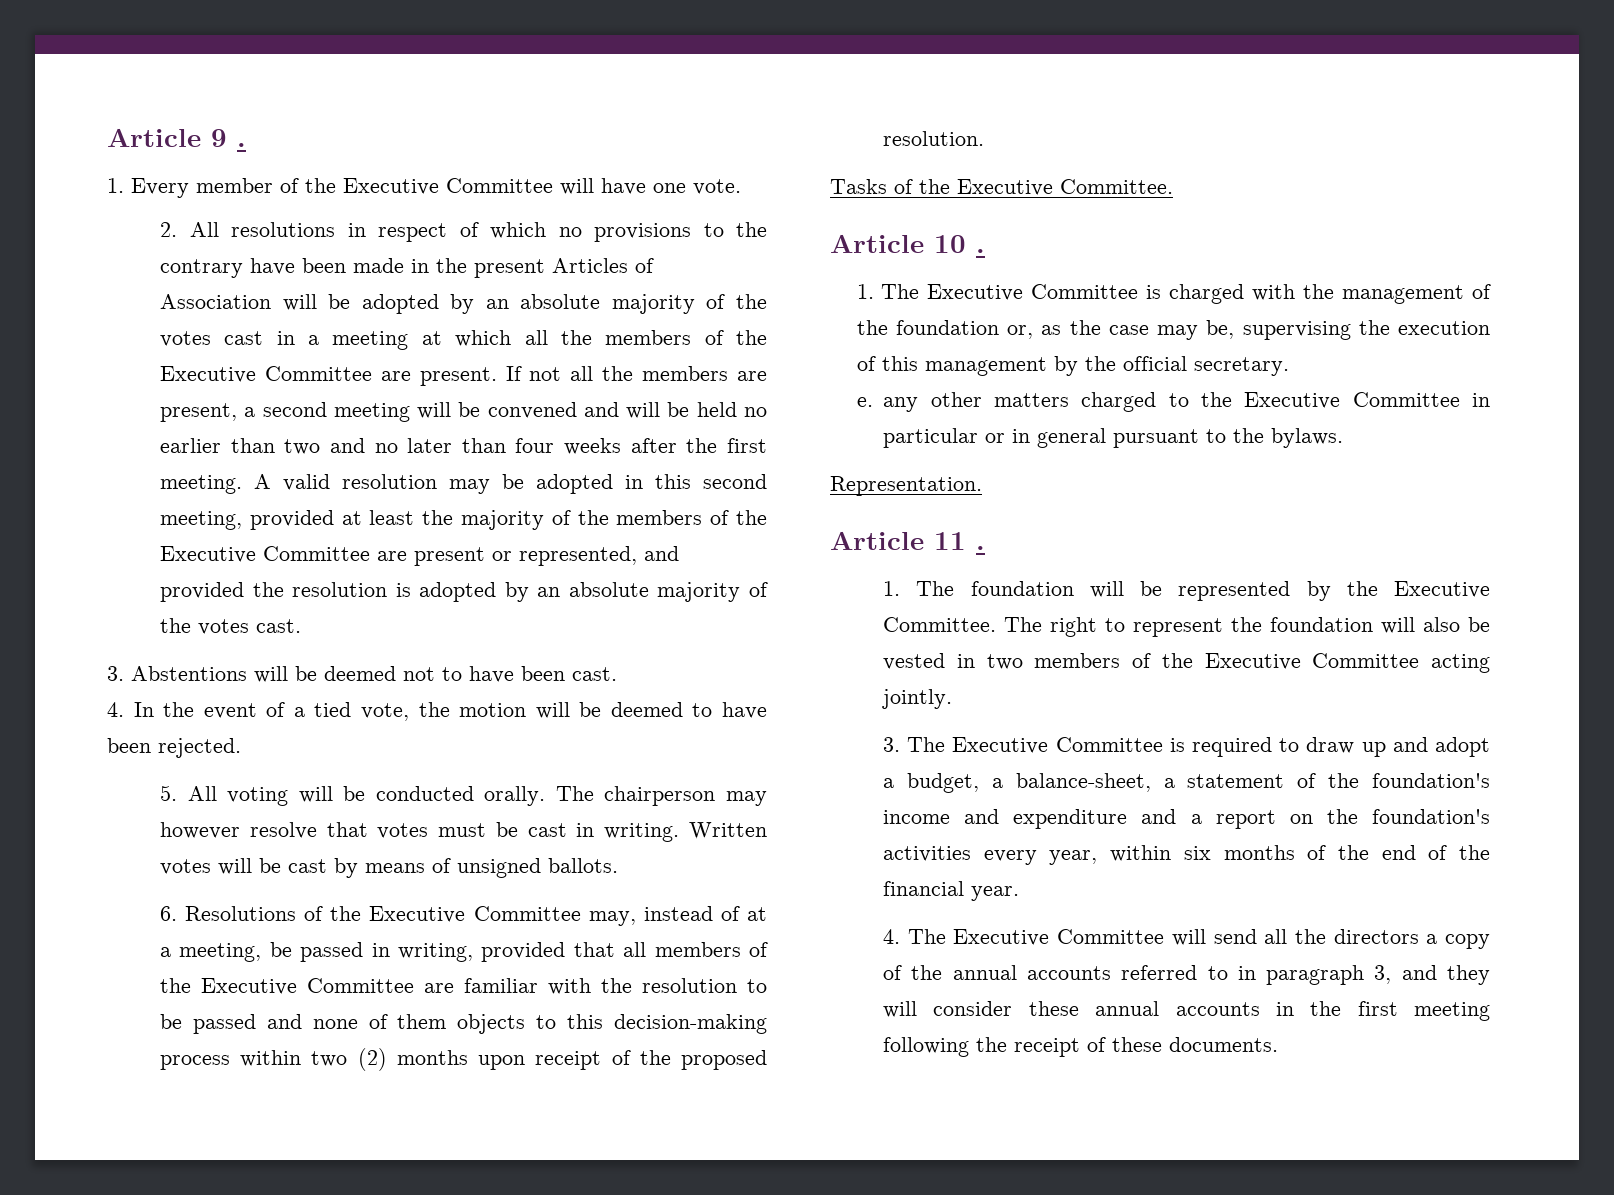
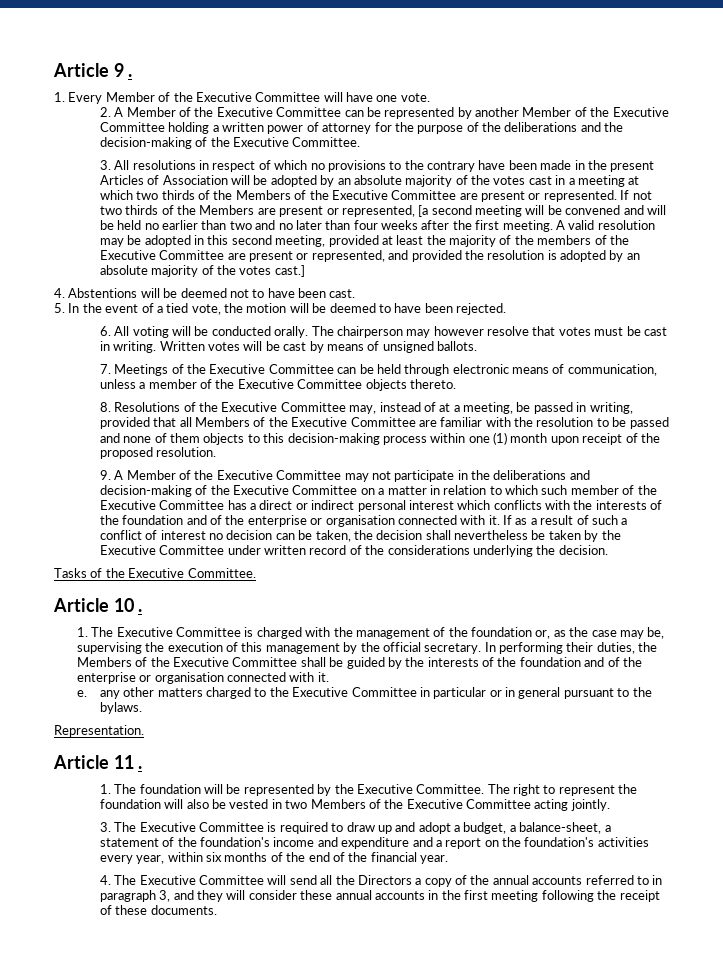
[196,178,273,193] member -> [105,92,155,102] Member
(178, 229) none -> [114,107,669,119] [99,122,624,134] [99,137,361,149] [99,160,111,170] A Member of the Executive Committee can be represented by another Member of the Executive Committee holding a written power of attorney for the purpose of the deliberations and the decision-making of the Executive Committee. // 3.
[524,330,767,345] [160,366,767,386] [160,403,256,422] all the members of the Executive Committee are present. If not all the members are present, a -> [136,190,652,202] [99,205,429,217] two thirds of the Members of the Executive Committee are present or represented. If not two thirds of the Members are present or represented, [a
[256,619,302,633] [107,666,124,681] cast. // 3. -> [274,265,305,277] [54,288,65,298] cast.] // 4.
[107,702,124,717] 4. -> [54,303,65,313] 5.
[160,785,178,801] 5. -> [99,326,111,336] 6.
[160,906,178,921] 6. -> [99,364,657,376] [99,379,456,391] [99,402,111,412] 7. Meetings of the Executive Committee can be held through electronic means of communication, unless a member of the Executive Committee objects thereto. // 8.
[654,942,741,957] members -> [195,417,251,427] Members
[311,1048,468,1071] two (2) months -> [468,432,548,445] one (1) month
(985, 138) none -> [99,470,590,482] [99,485,657,497] [99,500,663,512] [99,515,628,527] [99,530,621,542] [99,545,608,557] // 9. A Member of the Executive Committee may not participate in the deliberations and decision-making of the Executive Committee on a matter in relation to which such member of the Executive Committee has a direct or indirect personal interest which conflicts with the interests of the foundation and of the enterprise or organisation connected with it. If as a result of such a conflict of interest no decision can be taken, the decision shall nevertheless be taken by the Executive Committee under written record of the considerations underlying the decision.
(1289, 366) none -> [484,642,658,654] [76,657,642,669] [76,672,329,684] In performing their duties, the Members of the Executive Committee shall be guided by the interests of the foundation and of the enterprise or organisation connected with it.
[1034,653,1121,668] members -> [310,799,366,809] Members
[1333,929,1419,944] directors -> [357,875,412,885] Directors

